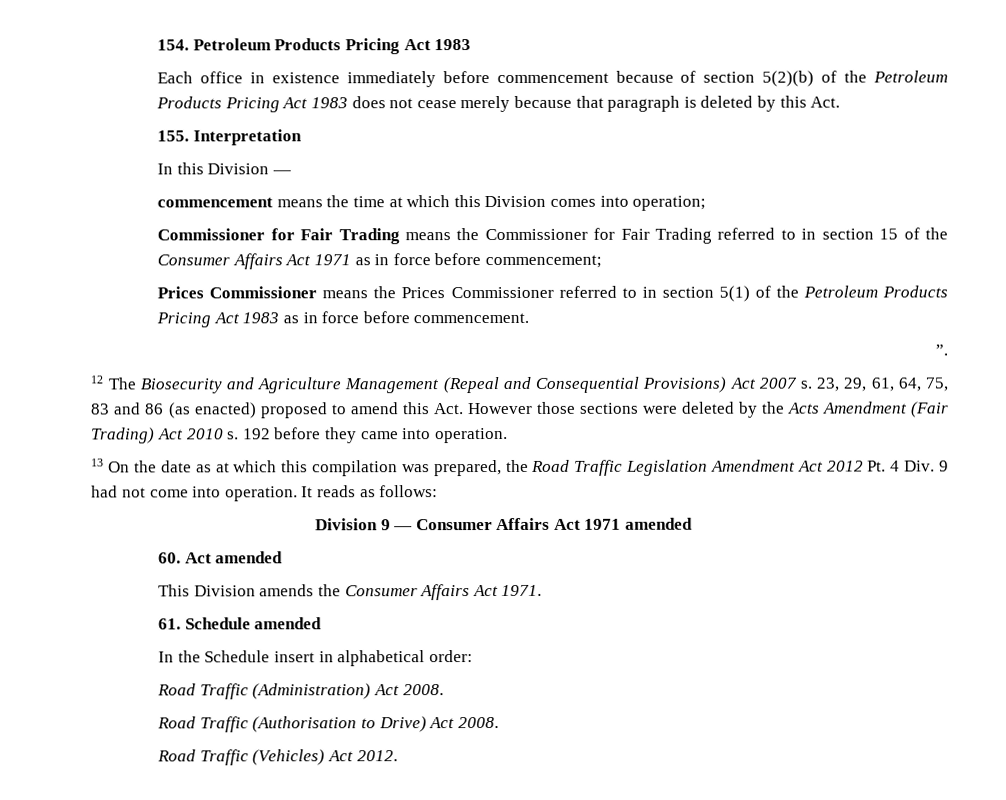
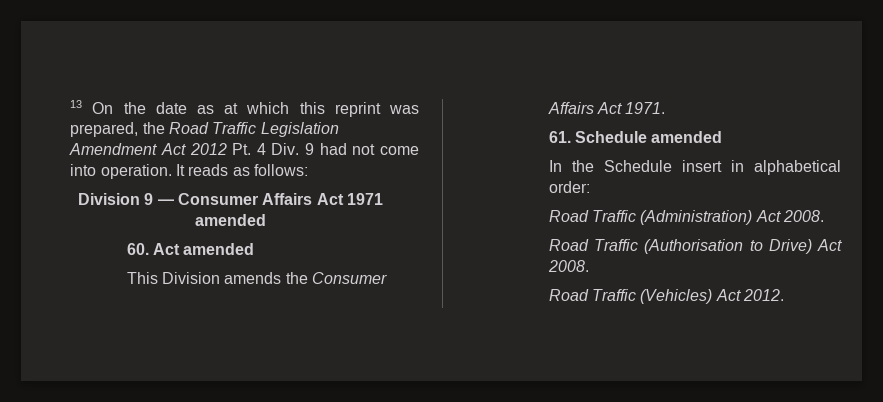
[157,38,472,55] [157,70,948,88] [156,95,841,113] [157,129,302,146] [157,162,293,175] [157,195,707,211] [157,227,949,245] [157,253,602,270] [157,285,948,302] [156,311,530,328] [935,344,948,356] [90,375,949,394] [91,401,949,419] [91,427,508,444] 154. Petroleum Products Pricing Act 1983 // Each office in existence immediately before commencement because of section 5(2)(b) of the Petroleum Products Pricing Act 1983 does not cease merely because that paragraph is deleted by this Act. // 155. Interpretation // In this Division — // commencement means the time at which this Division comes into operation; // Commissioner for Fair Trading means the Commissioner for Fair Trading referred to in section 15 of the Consumer Affairs Act 1971 as in force before commencement; // Prices Commissioner means the Prices Commissioner referred to in section 5(1) of the Petroleum Products Pricing Act 1983 as in force before commencement. // ”. // 12 The Biosecurity and Agriculture Management (Repeal and Consequential Provisions) Act 2007 s. 23, 29, 61, 64, 75, 83 and 86 (as enacted) proposed to amend this Act. However those sections were deleted by the Acts Amendment (Fair Trading) Act 2010 s. 192 before they came into operation. // -> (70, 104) none
[312,460,399,477] compilation -> [334,102,381,117] reprint

